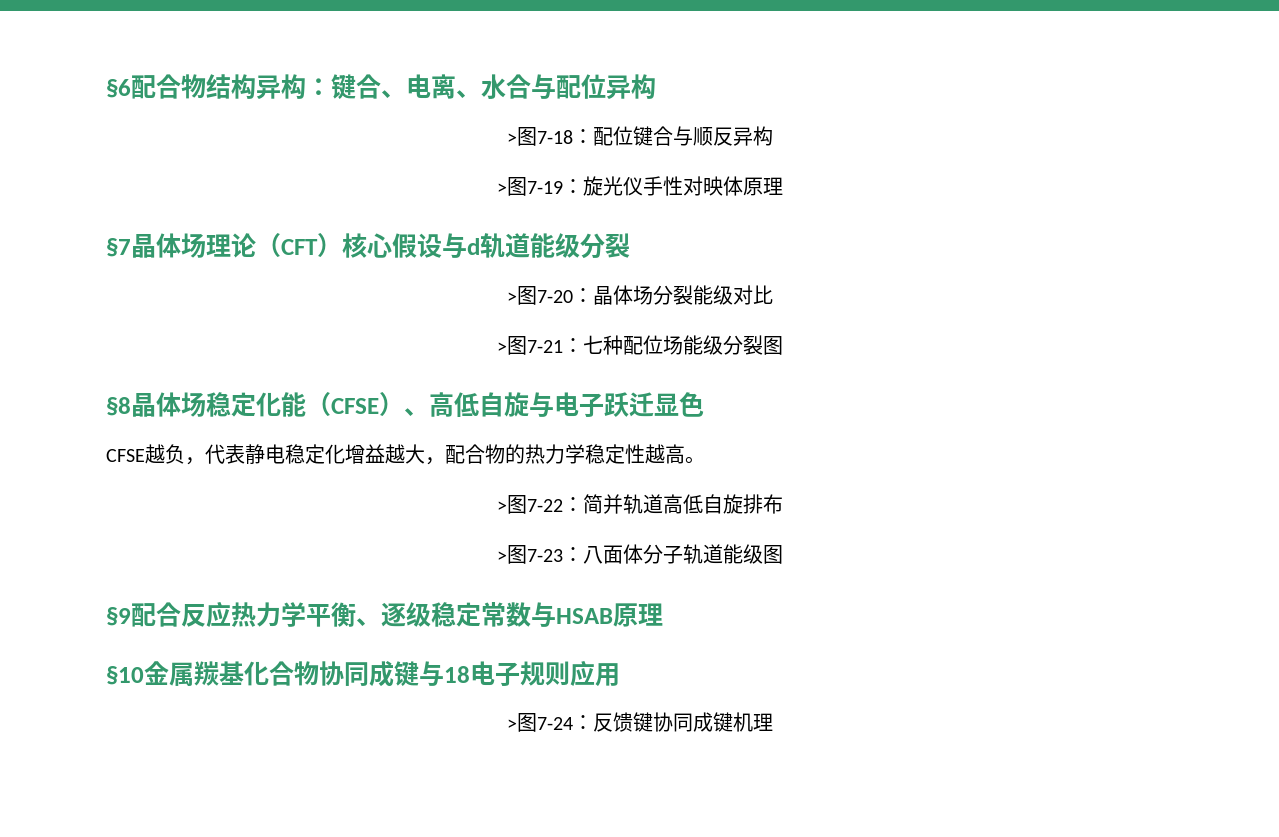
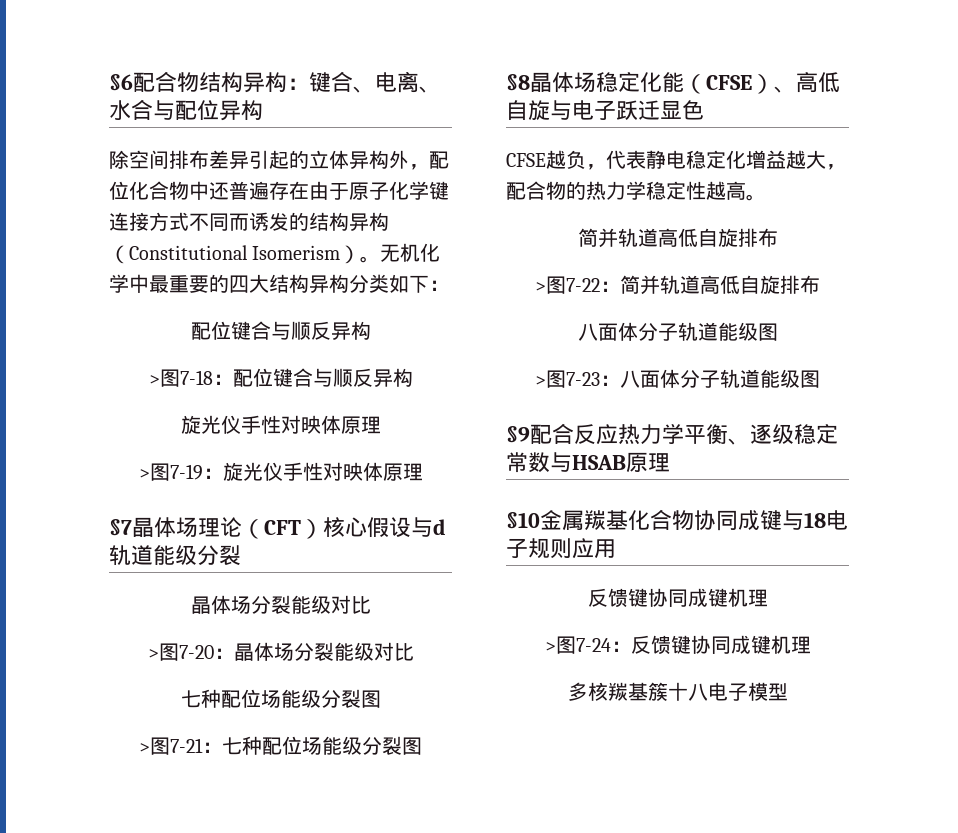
(656, 86) none -> [109,150,449,170] [109,181,449,200] [109,212,389,231] [109,243,441,264] [109,274,449,293] [190,321,371,340] // 除空间排布差异引起的立体异构外，配位化合物中还普遍存在由于原子化学键连接方式不同而诱发的结构异构（Constitutional Isomerism）。无机化学中最重要的四大结构异构分类如下： // 配位键合与顺反异构
(773, 136) none -> [180,415,381,434] // 旋光仪手性对映体原理
(630, 245) none -> [190,595,371,614] // 晶体场分裂能级对比
(773, 294) none -> [180,689,381,708] // 七种配位场能级分裂图
(705, 460) none -> [577,228,778,248] // 简并轨道高低自旋排布
(783, 504) none -> [577,322,778,341] // 八面体分子轨道能级图
(620, 675) none -> [587,588,768,608] // 反馈键协同成键机理
(773, 722) none -> [567,682,788,701] // 多核羰基簇十八电子模型

